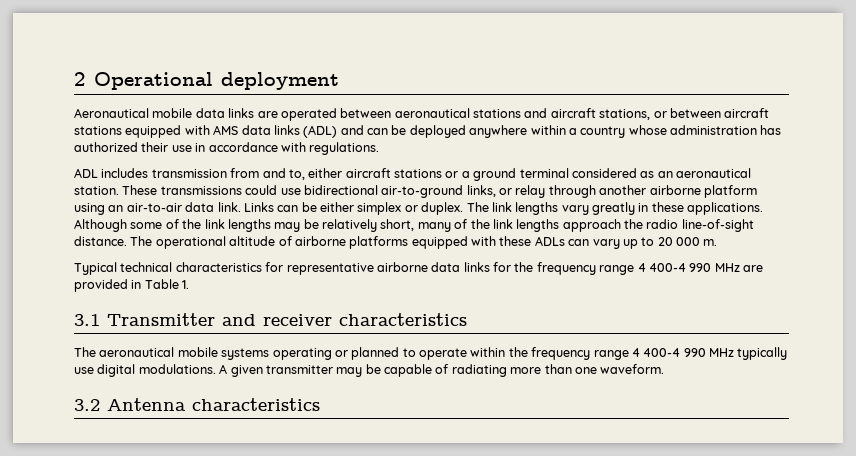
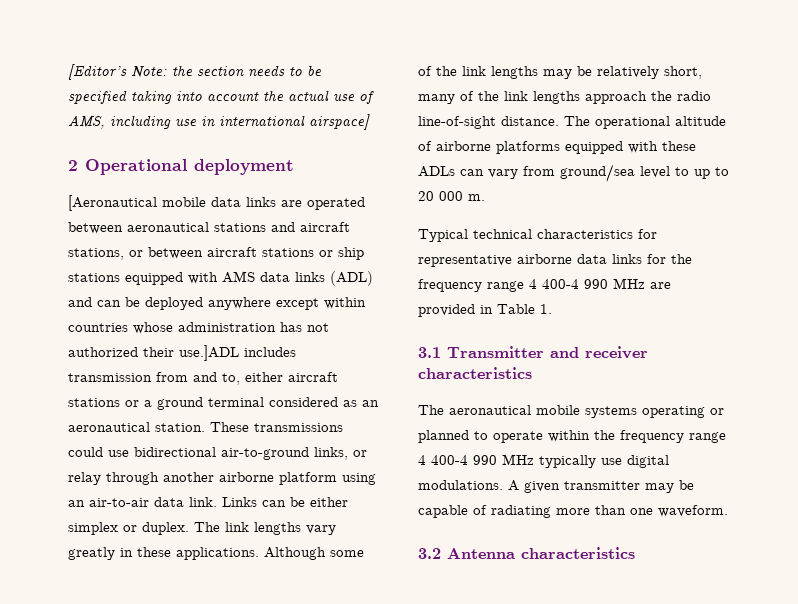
(74, 79) none -> [68,64,322,80] [68,90,374,104] [68,114,370,130] [Editor’s Note: the section needs to be specified taking into account the actual use of AMS, including use in international airspace] //
[74,108,149,118] Aeronautical -> [68,195,157,211] [Aeronautical
(122, 130) none -> [319,247,364,260] [68,273,120,282] or ship stations
[530,125,626,138] within a country -> [276,297,366,310] [68,323,128,332] except within countries
(782, 130) none -> [307,323,329,332] not
[171,142,380,155] [74,168,98,178] use in accordance with regulations. // ADL -> [179,345,239,361] use.]ADL
(620, 244) none -> [523,164,689,182] from ground/sea level to

